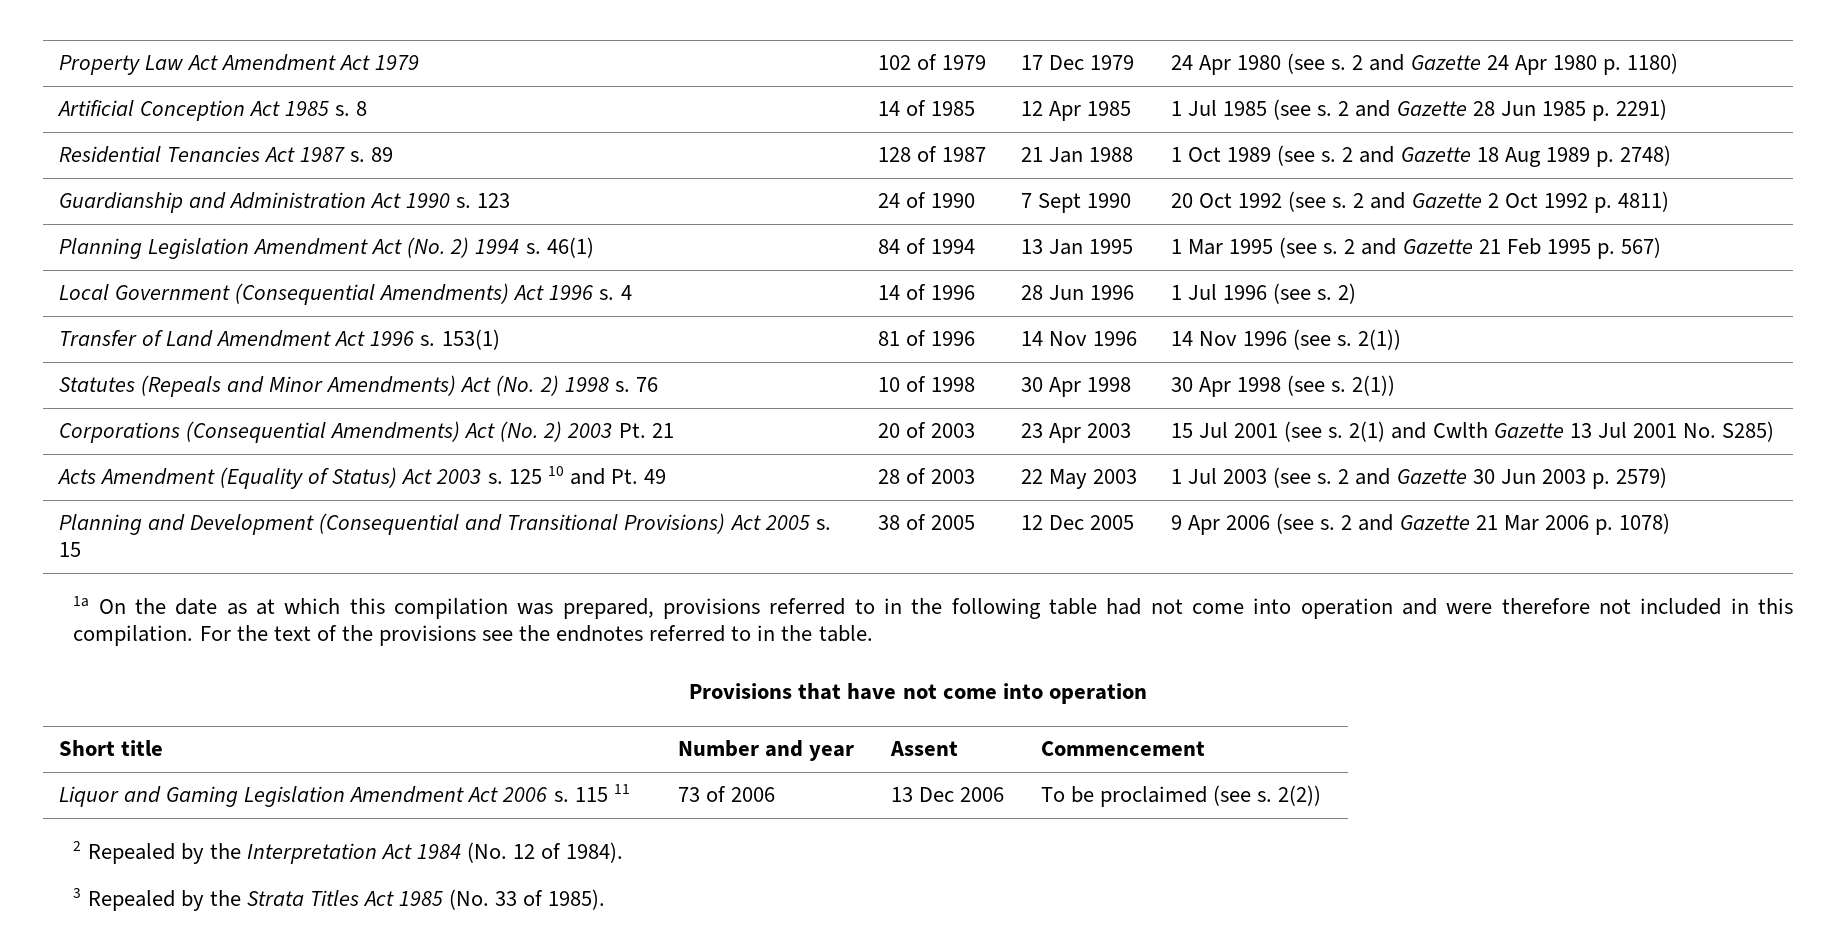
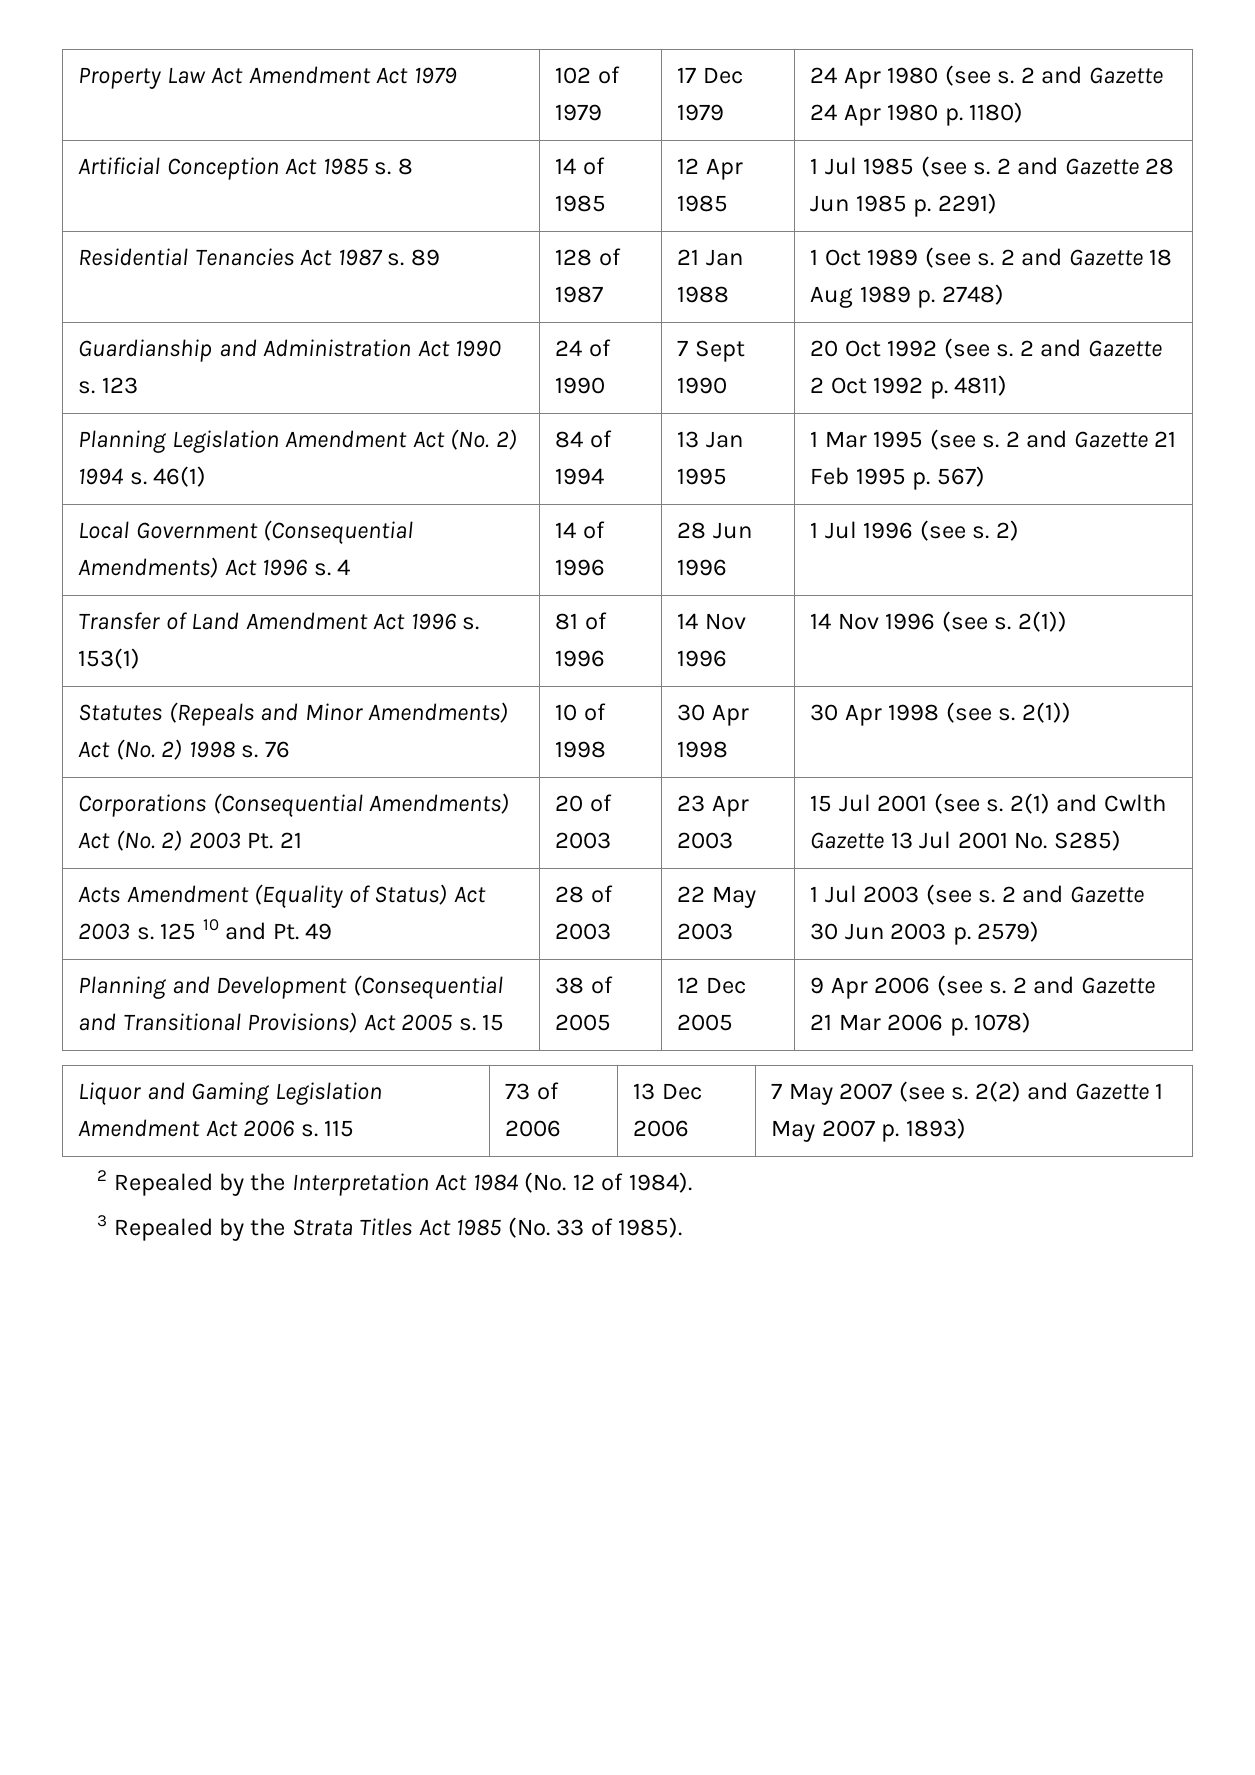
[73,596,1794,619] [73,625,873,646] [689,683,1147,704] [58,740,164,756] [677,740,855,761] [889,741,958,756] [1040,741,1205,756] // 1a On the date as at which this compilation was prepared, provisions referred to in the following table had not come into operation and were therefore not included in this compilation. For the text of the provisions see the endnotes referred to in the table. // Provisions that have not come into operation // Short title | Number and year | Assent | Commencement -> (1032, 1022) none
[613,784,630,794] 11 -> (355, 1128) none
[1040,785,1322,807] To be proclaimed (see s. 2(2)) -> [771,1081,1164,1105] [771,1118,966,1142] 7 May 2007 (see s. 2(2) and Gazette 1 May 2007 p. 1893)

